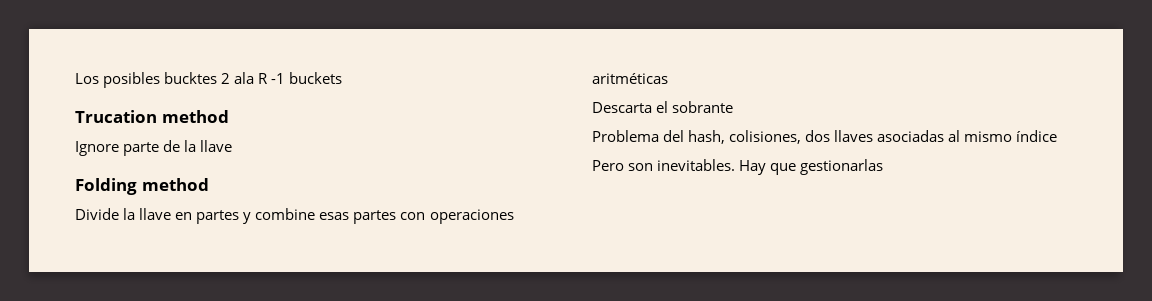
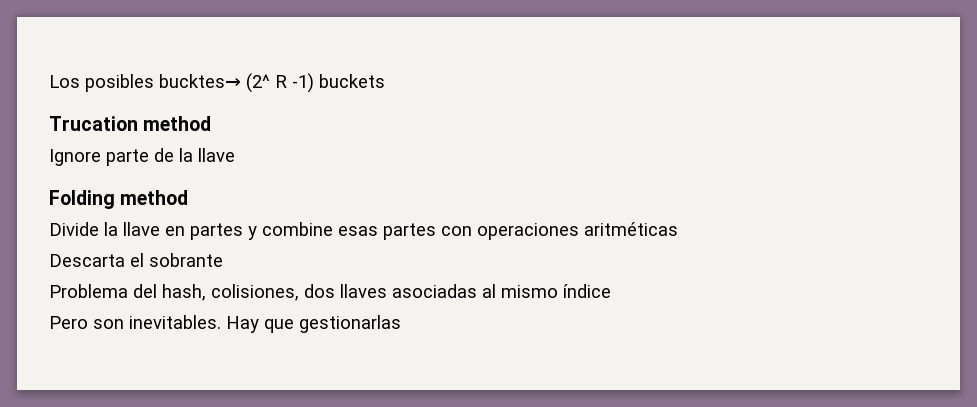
[164,72,286,84] bucktes 2 ala R -1 -> [159,73,314,93] bucktes→ (2^ R -1)

